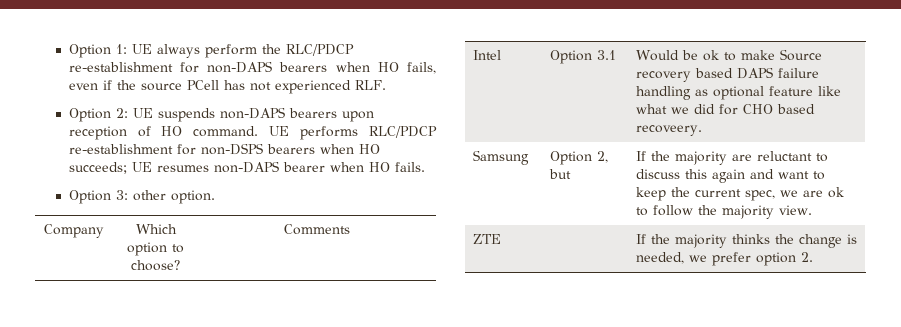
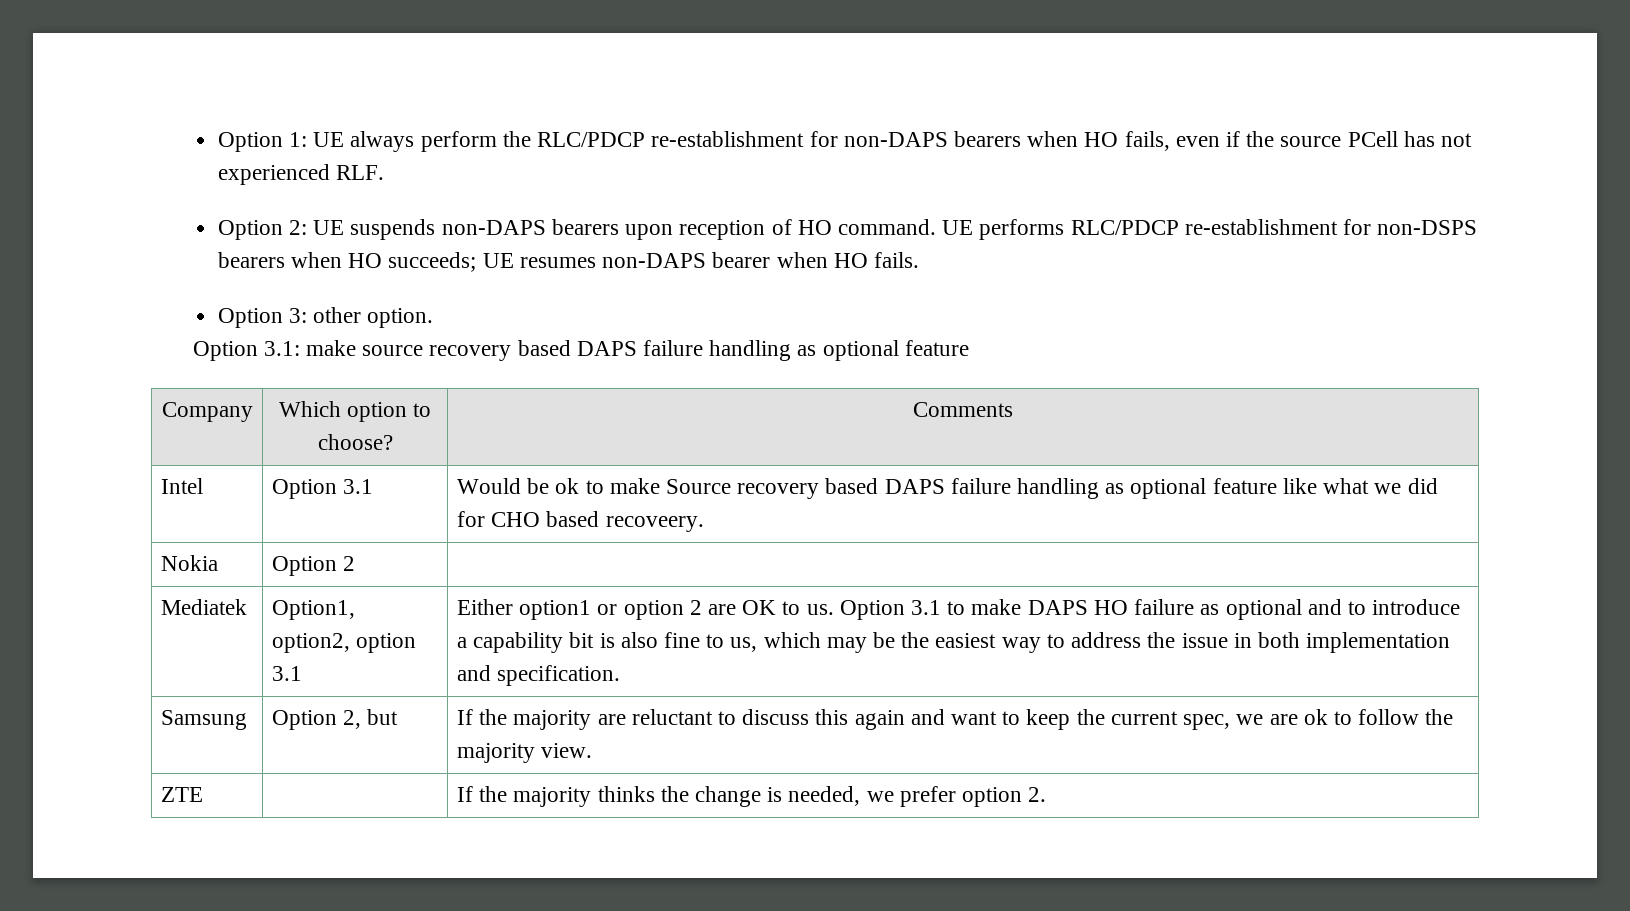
(215, 197) none -> [192,340,969,361] // Option 3.1: make source recovery based DAPS failure handling as optional feature
(703, 130) none -> [160,555,218,571] [271,556,356,576] [160,599,247,615] [271,600,355,620] [271,633,417,653] [271,666,302,681] [456,599,1461,620] [456,632,1451,653] [456,665,621,686] // Nokia | Option 2 | // Mediatek | Option1, option2, option 3.1 | Either option1 or option 2 are OK to us. Option 3.1 to make DAPS HO failure as optional and to introduce a capability bit is also fine to us, which may be the easiest way to address the issue in both implementation and specification.

